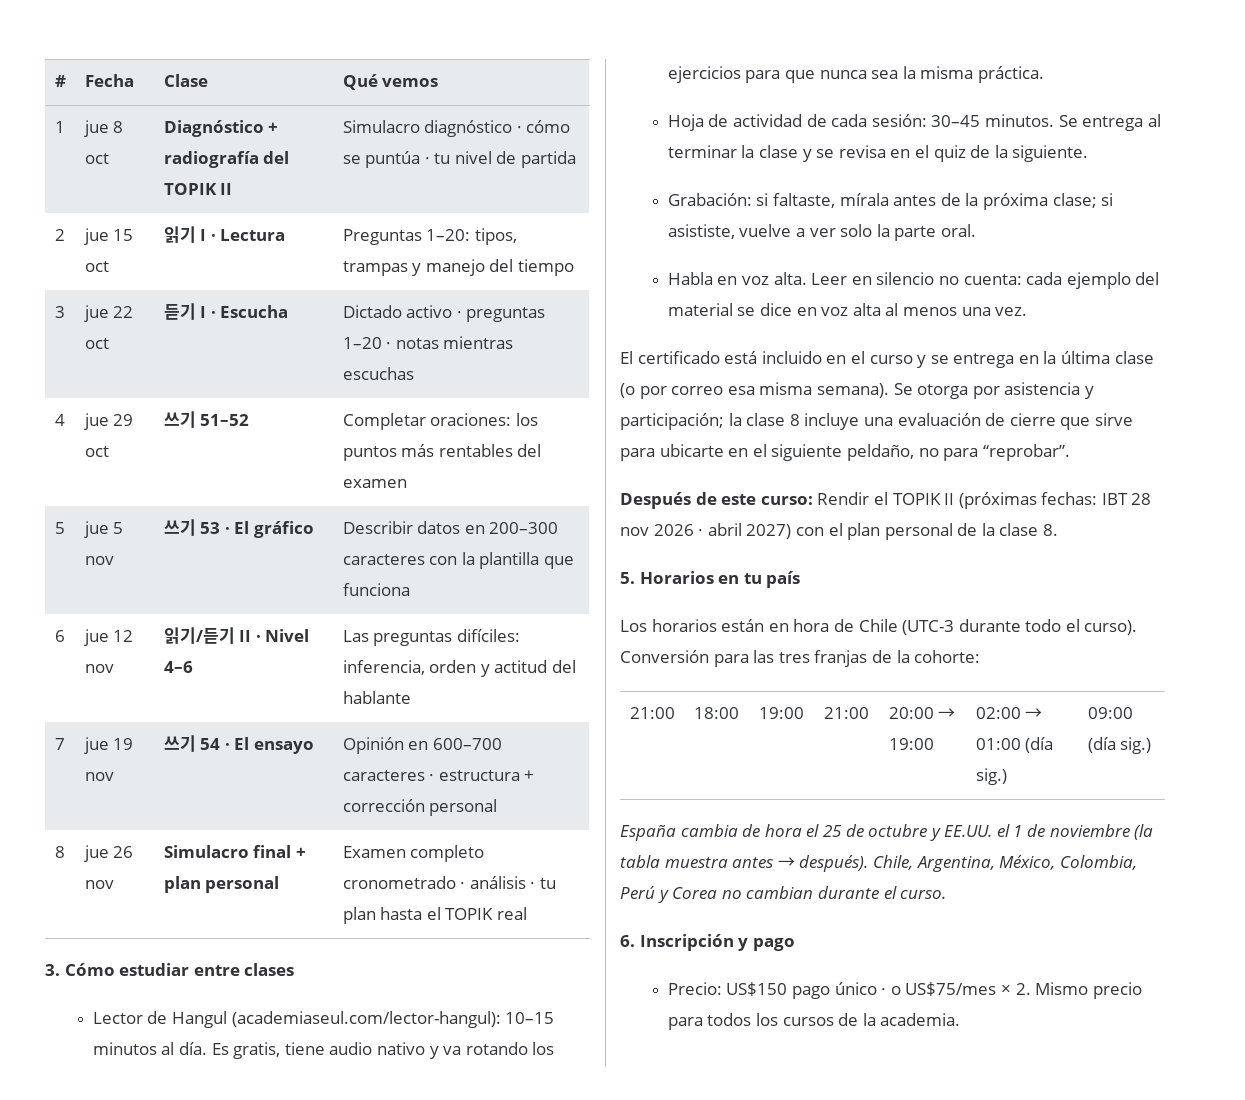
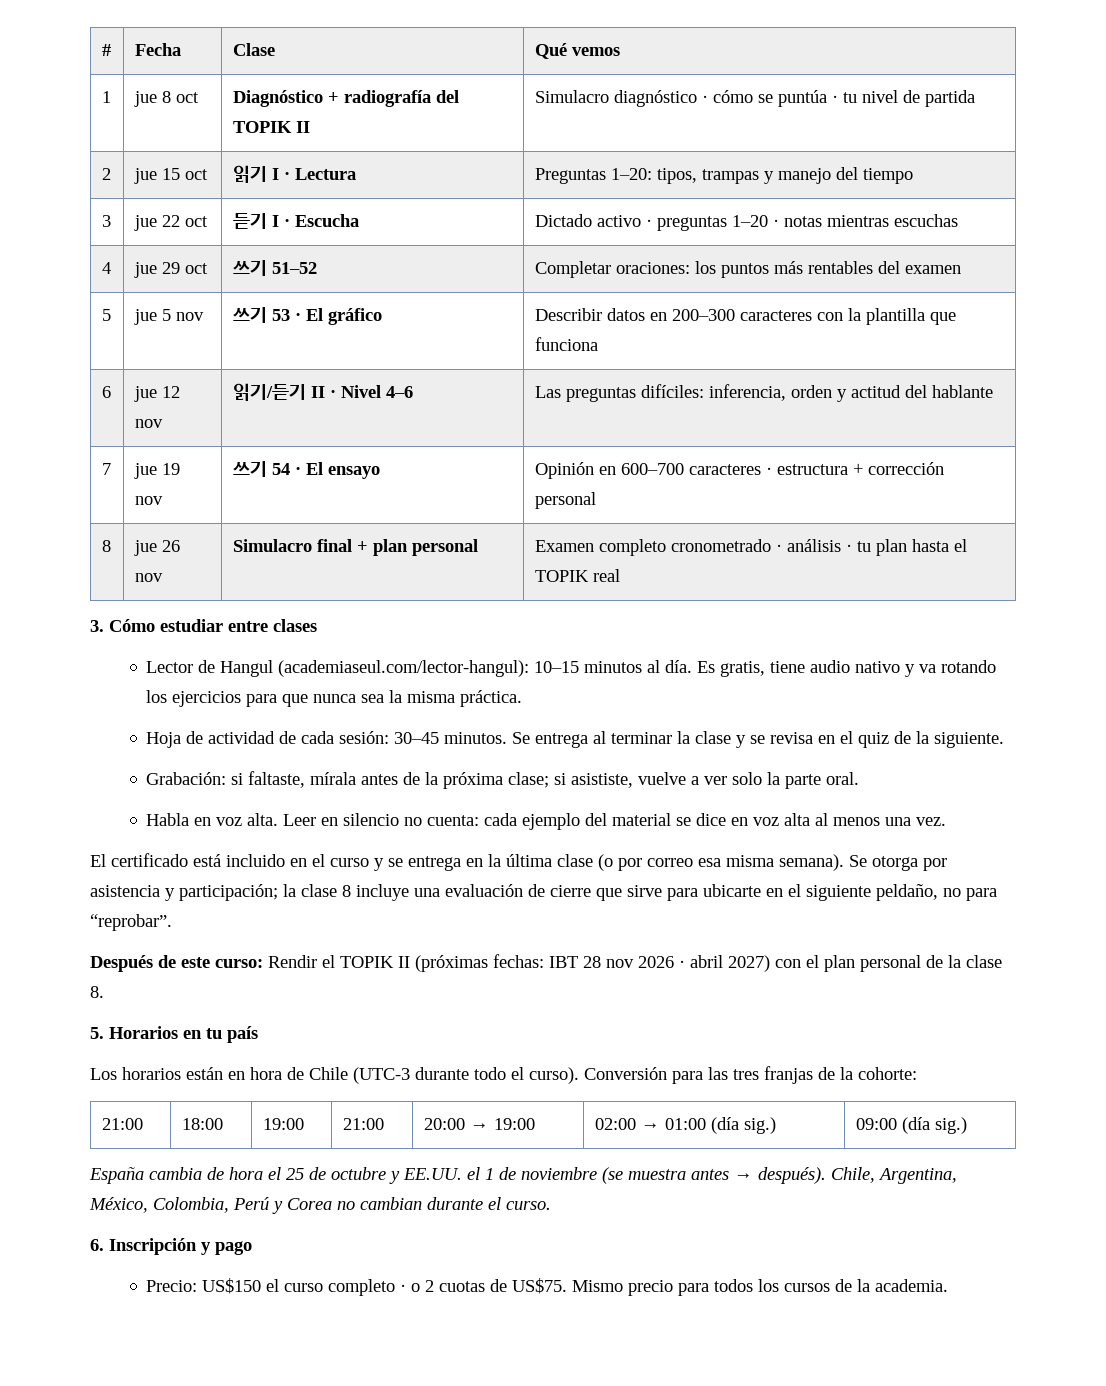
[1134,824,1154,840] [620,855,660,868] (la tabla -> [602,1167,623,1184] (se
[792,982,1031,999] pago único · o US$75/mes × 2. -> [266,1278,568,1296] el curso completo · o 2 cuotas de US$75.

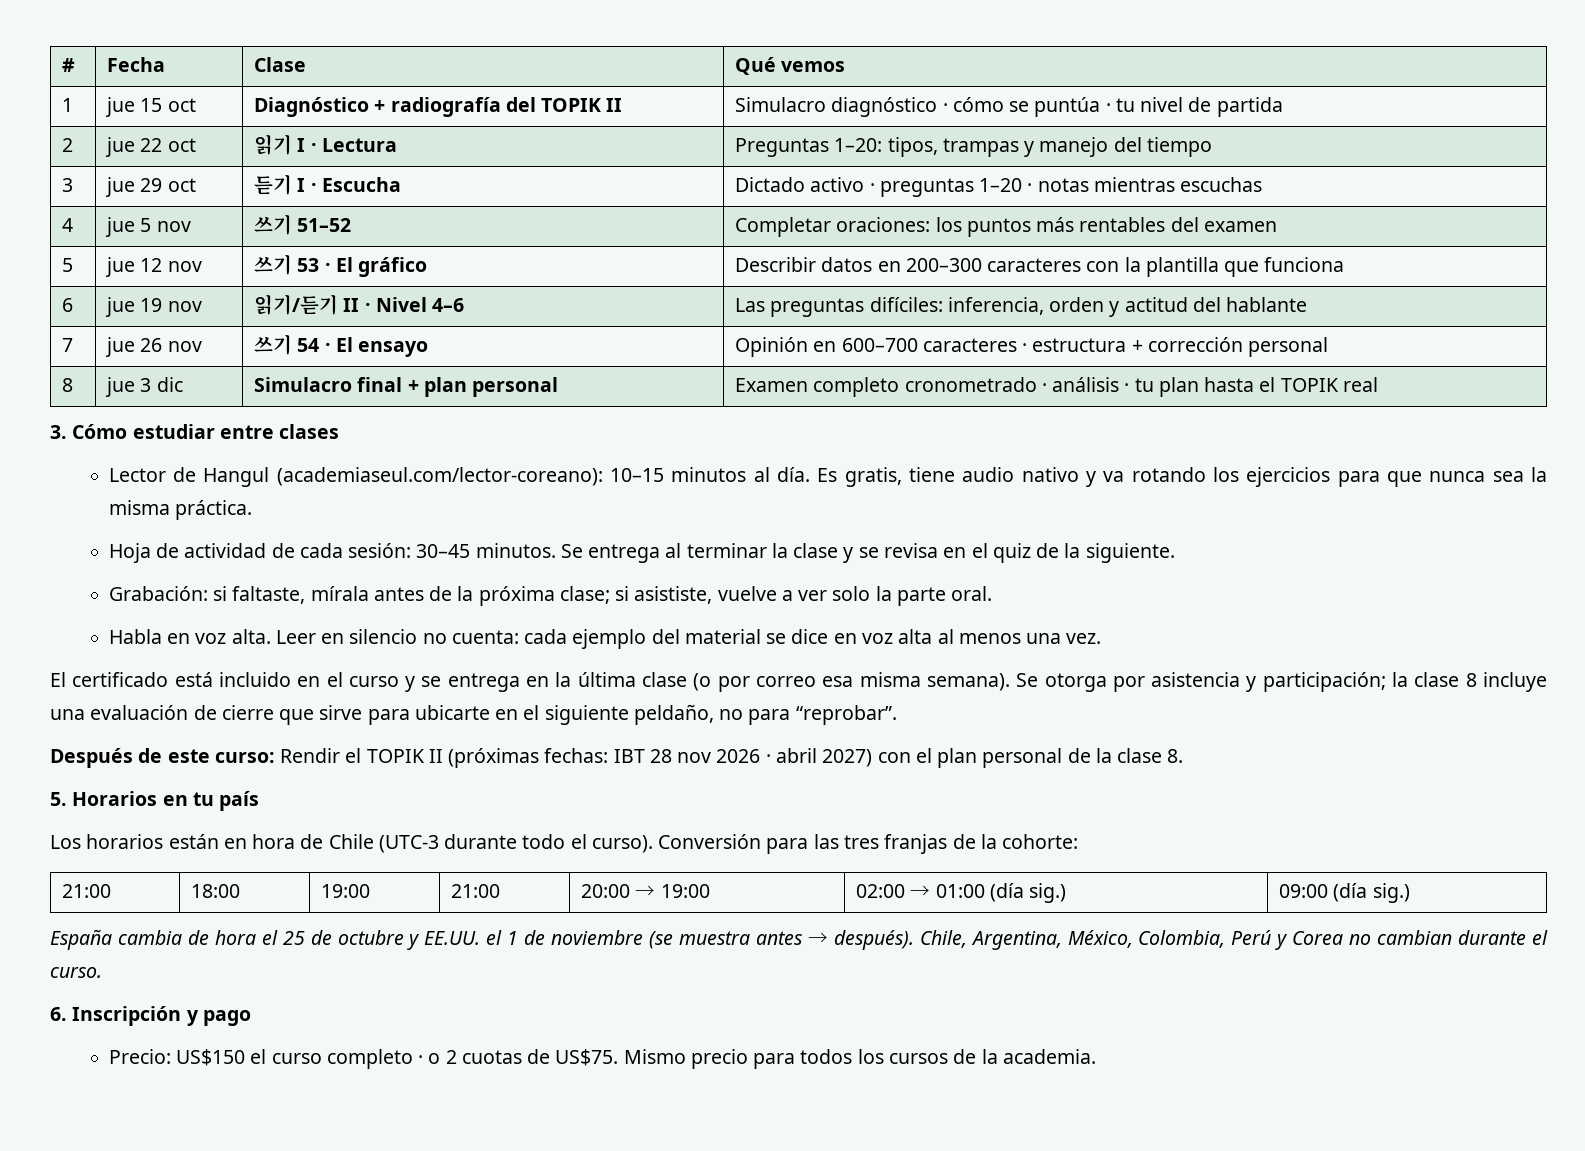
[161,91,171,103] 8 -> [140,98,163,112] 15
[161,168,180,180] 15 -> [140,138,163,152] 22
[161,215,180,227] 22 -> [140,178,163,192] 29
[161,262,208,274] 29 oct -> [140,218,191,232] 5 nov
[161,309,171,321] 5 -> [140,258,163,272] 12
[161,386,180,398] 12 -> [140,298,163,312] 19
[161,463,180,475] 19 -> [140,338,163,352] 26
[161,540,180,552] [134,573,163,582] 26 nov -> [140,377,183,392] 3 dic
[278,660,530,677] (academiaseul.com/lector-hangul): -> [276,467,603,486] (academiaseul.com/lector-coreano):

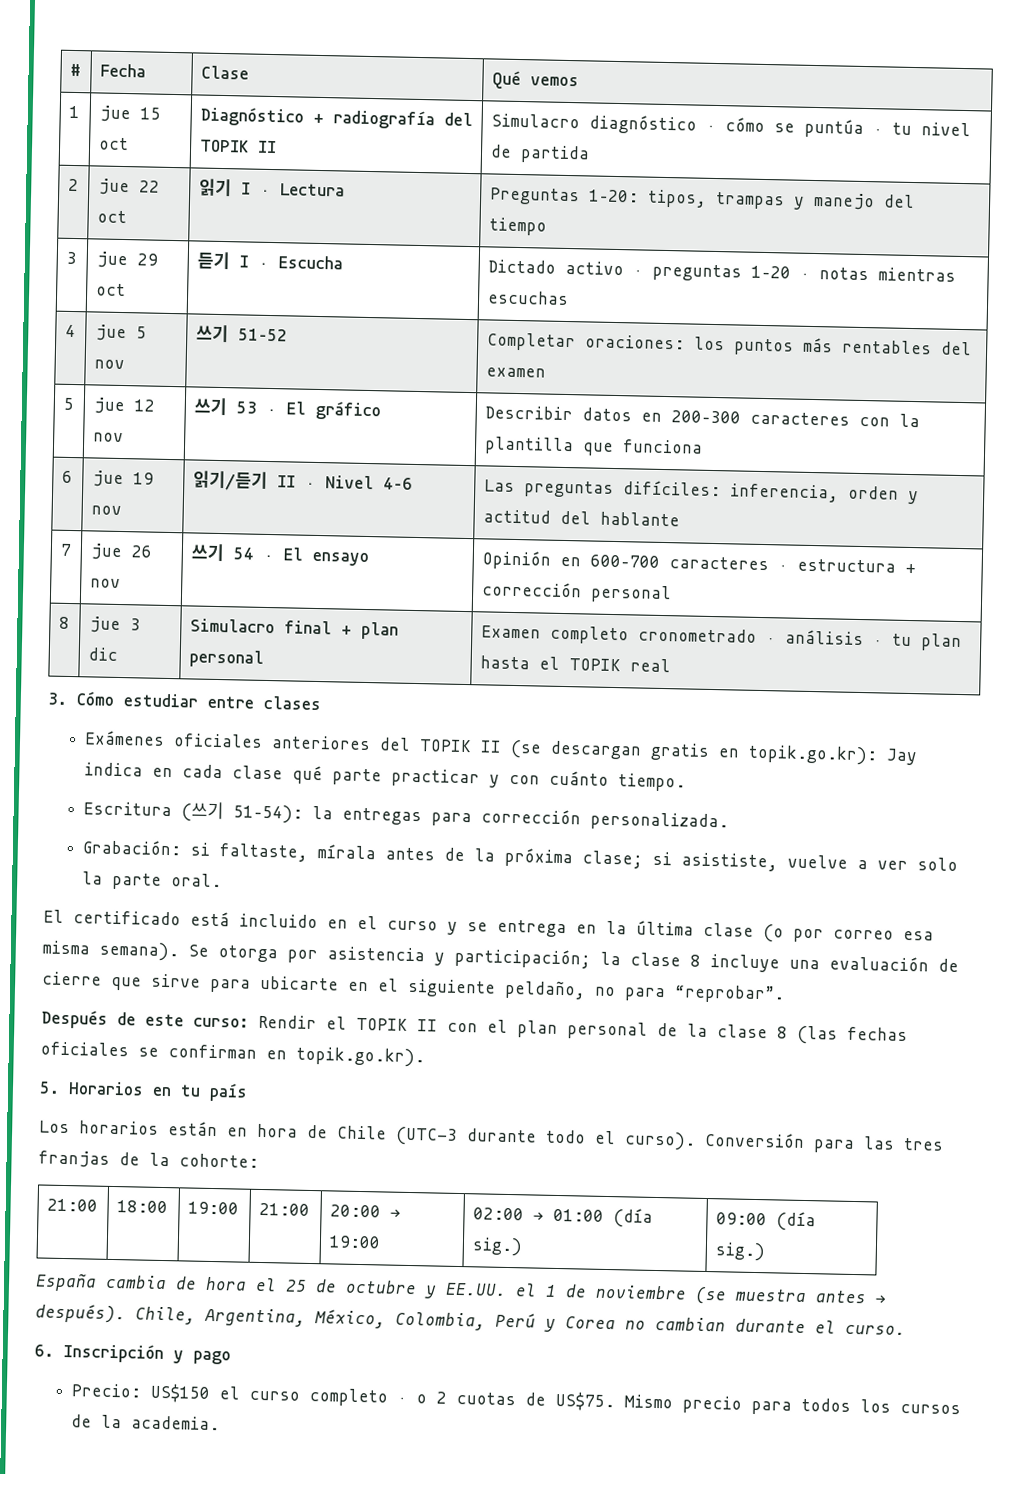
[108,467,1547,487] [108,500,252,520] [108,543,1175,563] Lector de Hangul (academiaseul.com/lector-coreano): 10–15 minutos al día. Es gratis, tiene audio nativo y va rotando los ejercicios para que nunca sea la misma práctica. // Hoja de actividad de cada sesión: 30–45 minutos. Se entrega al terminar la clase y se revisa en el quiz de la siguiente. -> [83,730,918,766] [83,762,686,792] [82,801,729,832] Exámenes oficiales anteriores del TOPIK II (se descargan gratis en topik.go.kr): Jay indica en cada clase qué parte practicar y con cuánto tiempo. // Escritura (쓰기 51–54): la entregas para corrección personalizada.
[108,629,1102,649] // Habla en voz alta. Leer en silencio no cuenta: cada ejemplo del material se dice en voz alta al menos una vez. -> (222, 880) none
[448,748,873,768] (próximas fechas: IBT 28 nov 2026 · abril 2027) -> (438, 1025) none
[1167,749,1184,763] 8. -> [777,1025,908,1045] [40,1041,425,1068] 8 (las fechas oficiales se confirman en topik.go.kr).

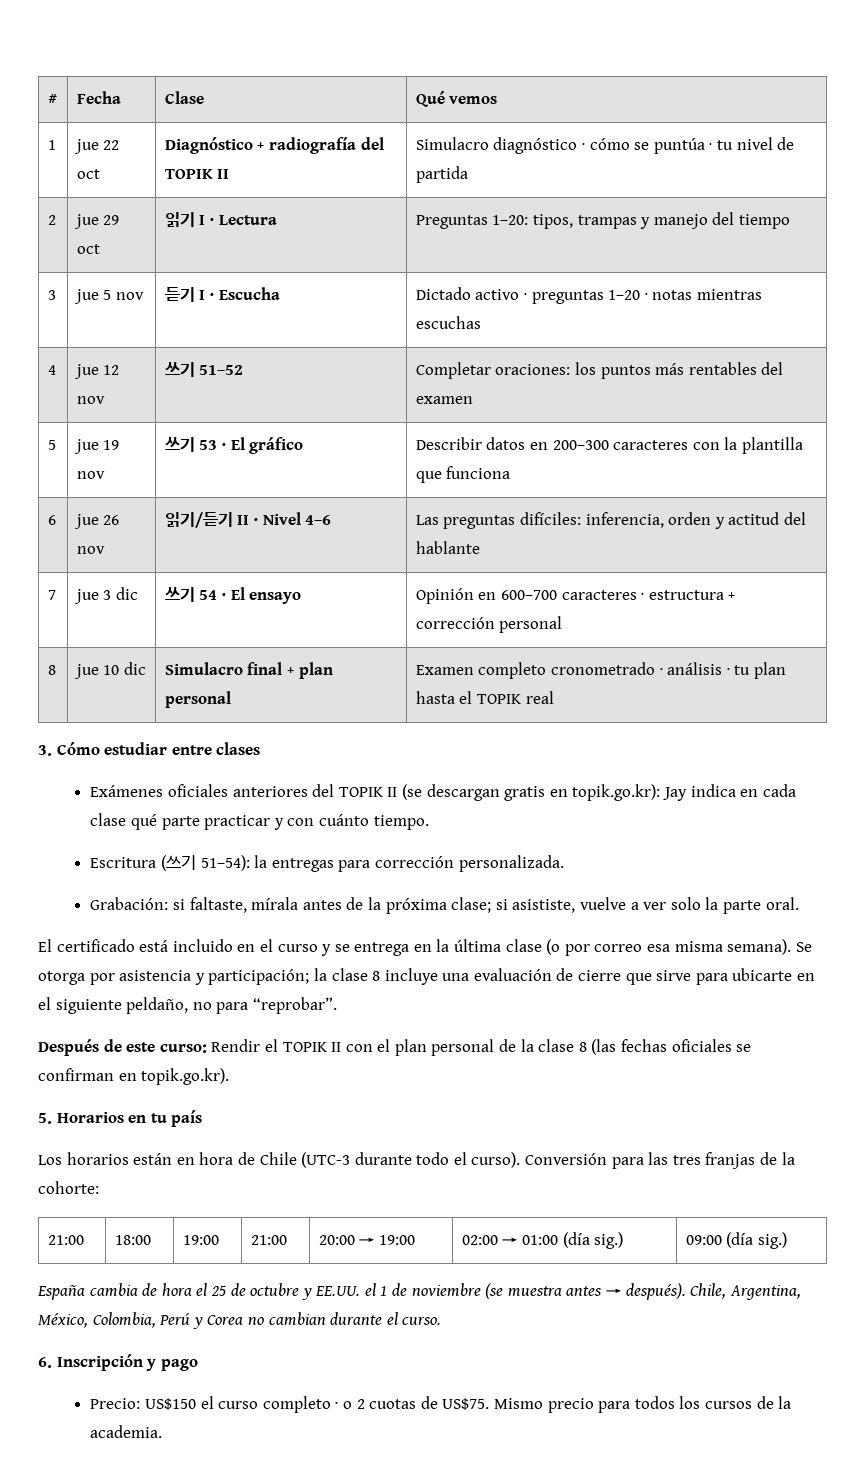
[139,107,161,120] 15 -> [103,140,120,150] 22
[138,180,160,193] 22 -> [103,215,120,225] 29
[136,253,158,266] [95,283,126,297] 29 oct -> [103,290,145,300] 5 nov
[135,326,147,339] 5 -> [103,365,120,375] 12
[133,399,155,412] 12 -> [103,440,120,450] 19
[132,472,154,485] 19 -> [103,515,120,525] 26
[130,545,153,558] [89,578,121,589] 26 nov -> [103,587,139,600] 3 dic
[129,618,141,631] 3 -> [103,665,120,675] 10

